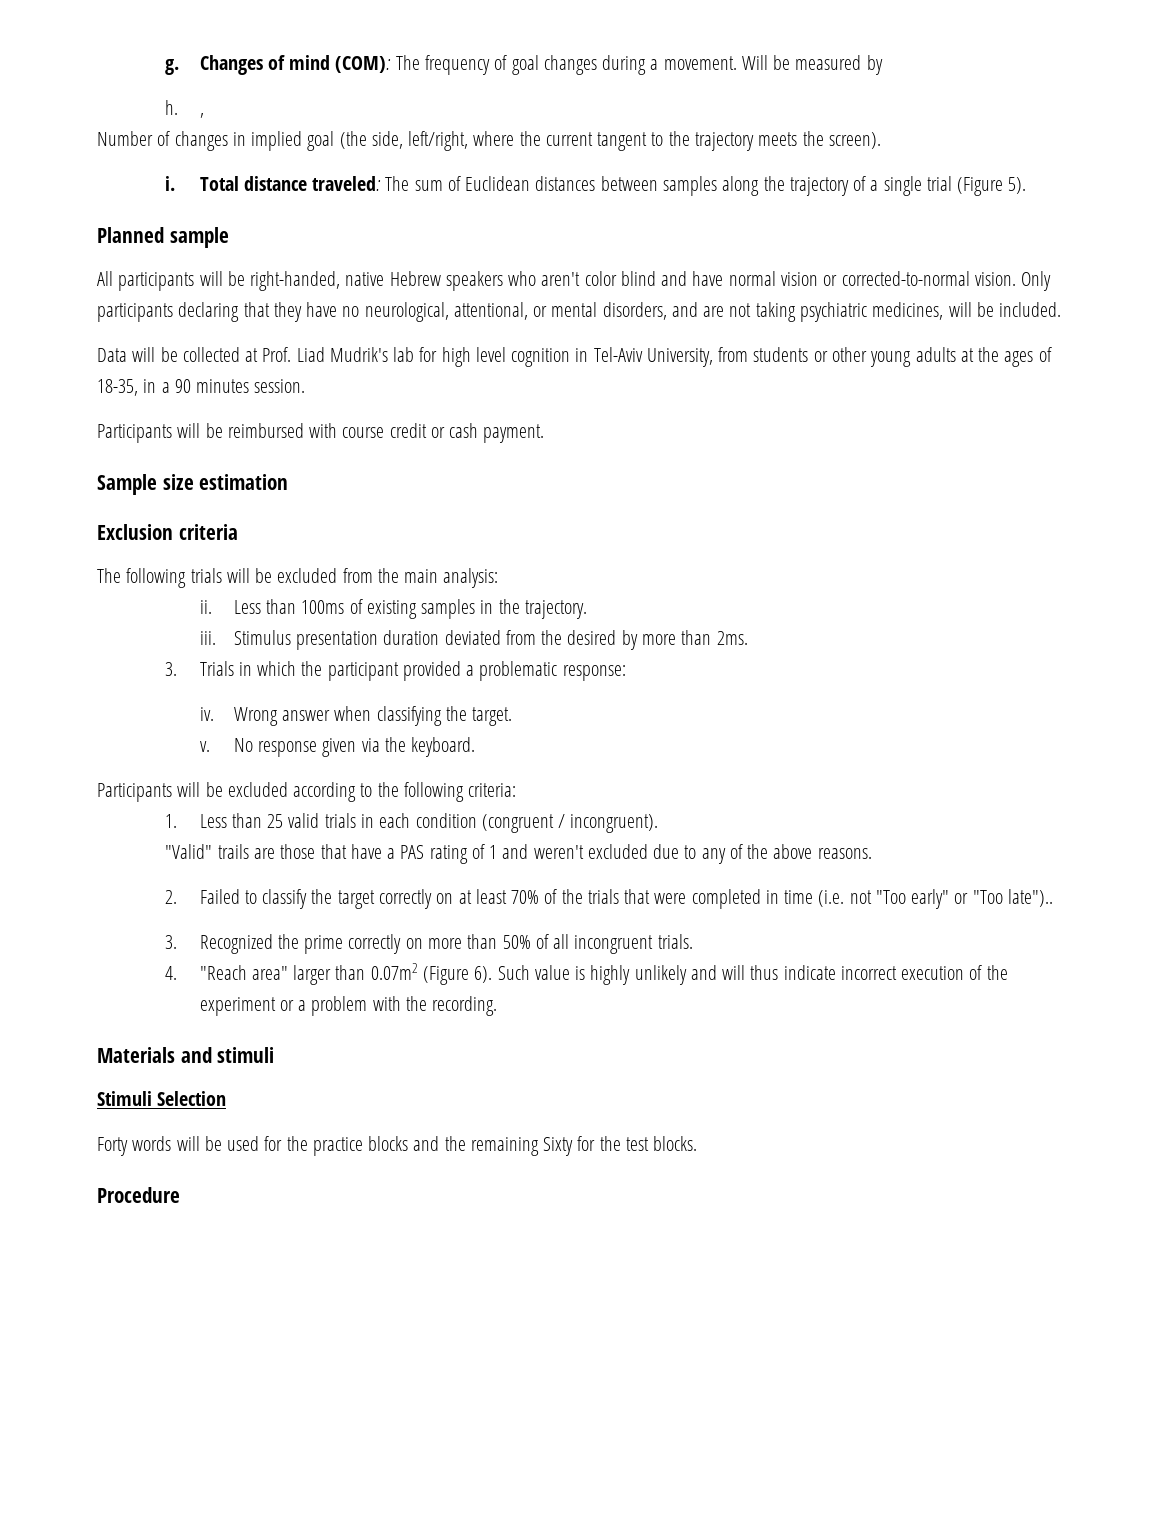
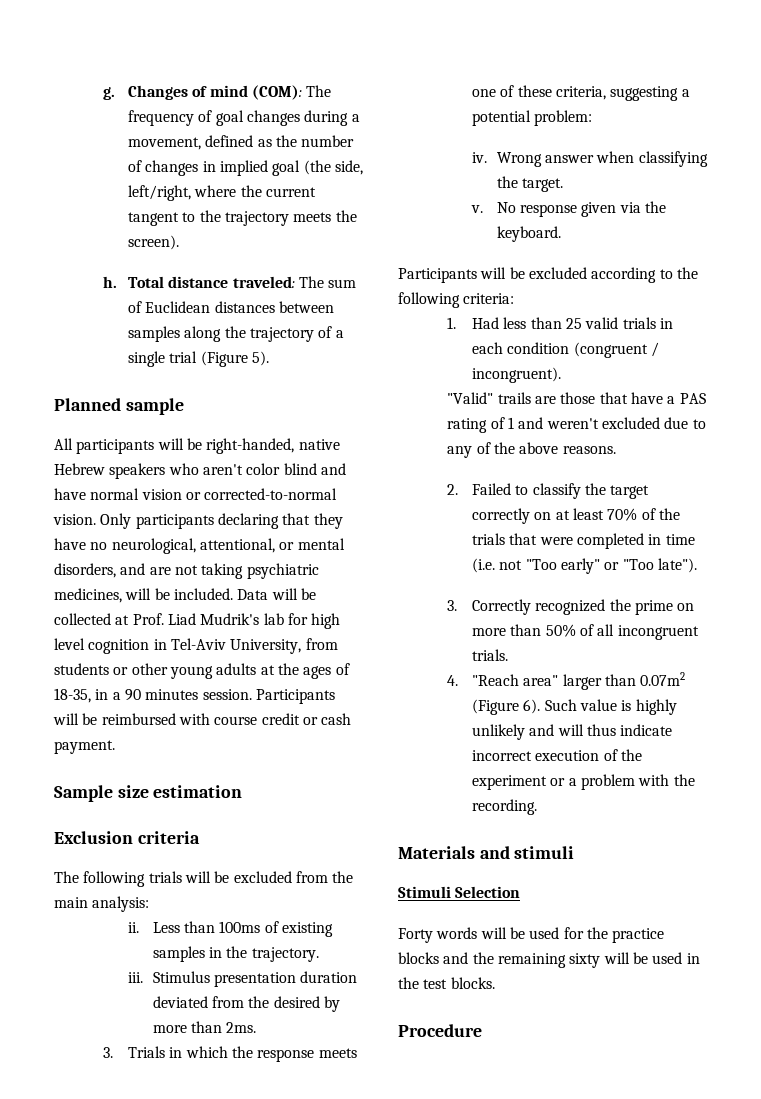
[663,55,883,75] [165,100,204,118] [97,131,153,146] movement. Will be measured by // h. , // Number -> [127,135,355,150] movement, defined as the number
[165,176,176,191] i. -> [103,276,118,288] h.
(1062, 309) // -> (233, 594) none
(306, 386) // -> (252, 694) none
[327,661,626,681] participant provided a problematic response: -> [257,1048,357,1062] [471,85,690,101] [471,110,593,126] response meets one of these criteria, suggesting a potential problem:
[199,814,227,828] Less -> [471,317,527,329] Had less
[1007,889,1053,907] [165,934,273,954] late").. // 3. Recognized -> [657,558,697,573] [447,599,606,615] late"). // 3. Correctly recognized
[348,934,402,954] correctly -> (673, 607) none
[543,1136,596,1156] Sixty for -> [569,952,700,968] sixty will be used in

